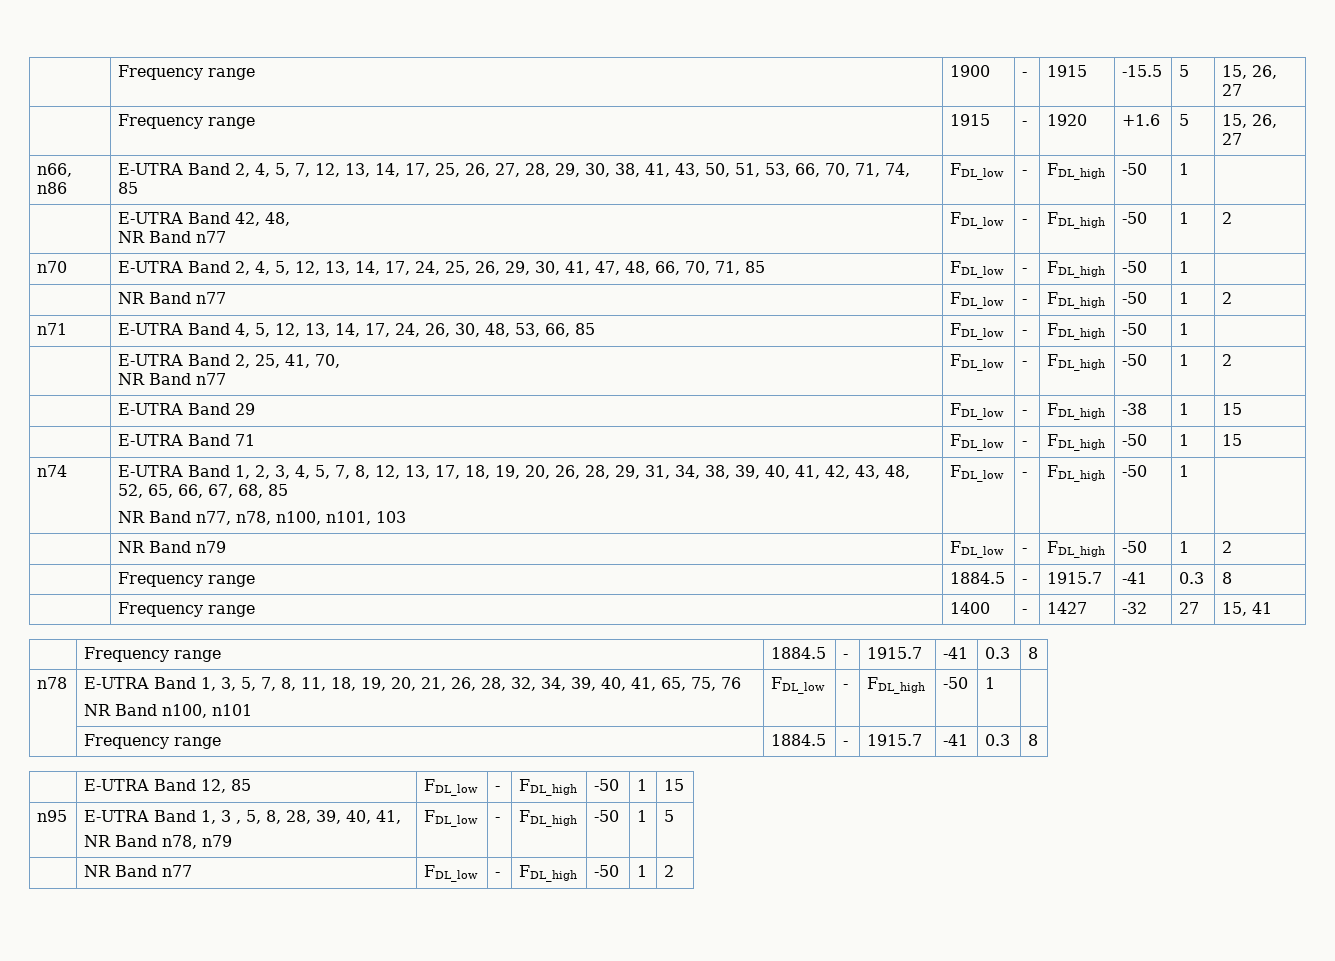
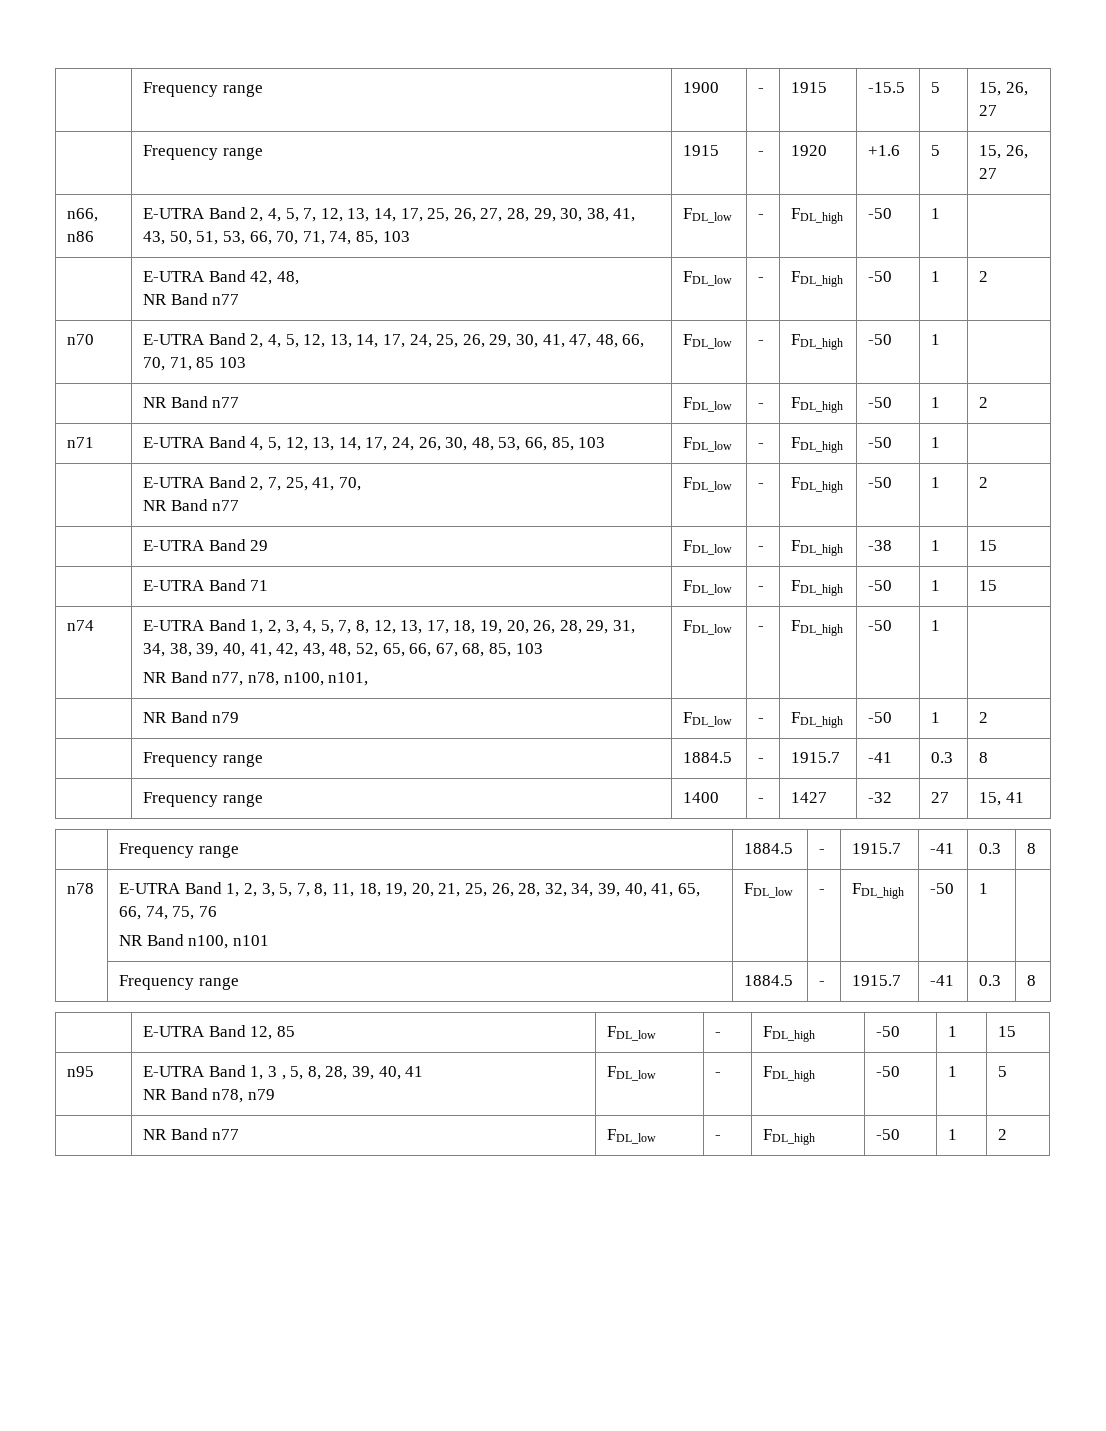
[118,182,139,194] 85 -> [356,231,410,245] 85, 103
(766, 267) none -> [219,357,247,368] 103
[575,323,596,335] 85 -> [551,437,606,451] 85, 103
(251, 361) none -> [268,477,282,491] 7,
[268,484,289,496] 85 -> [488,643,543,657] 85, 103
[376,511,407,523] 103 -> (369, 679) none
(217, 684) none -> [244,883,258,897] 2,
(447, 684) none -> [464,883,487,897] 25,
(687, 684) none -> [119,906,168,920] 66, 74,
[376,810,402,824] 41, -> [405,1066,424,1077] 41

